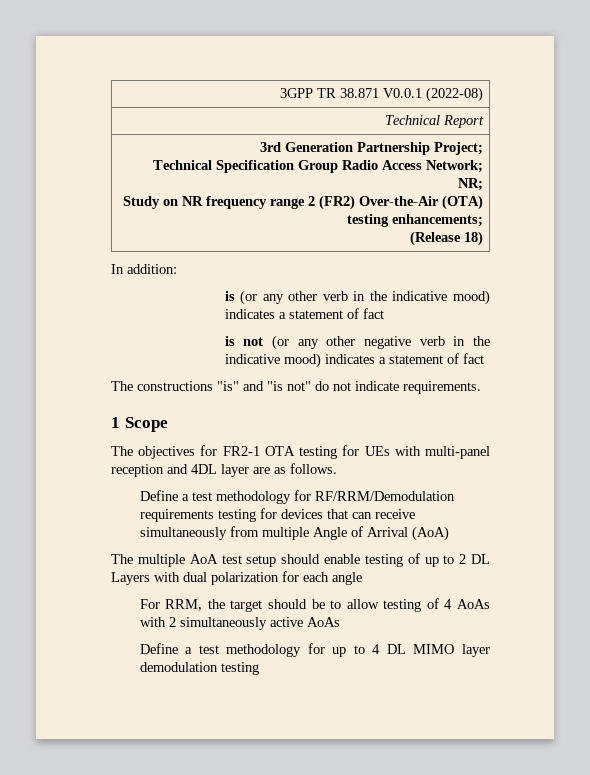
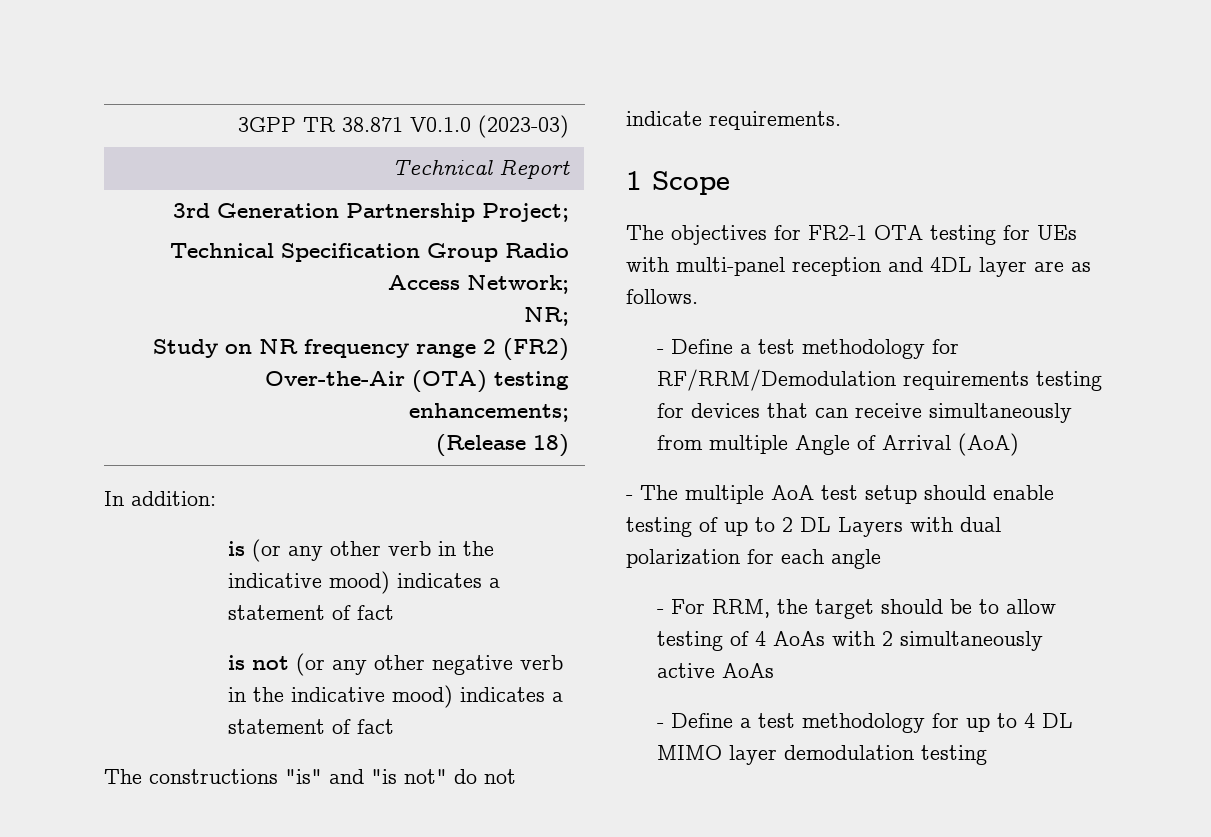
[383,87,484,102] V0.0.1 (2022-08) -> [409,115,569,138] V0.1.0 (2023-03)
(337, 468) none -> [657,349,665,354] -
(449, 533) none -> [626,495,633,500] -
(362, 578) none -> [657,609,665,614] -
(340, 622) none -> [657,723,665,728] -

